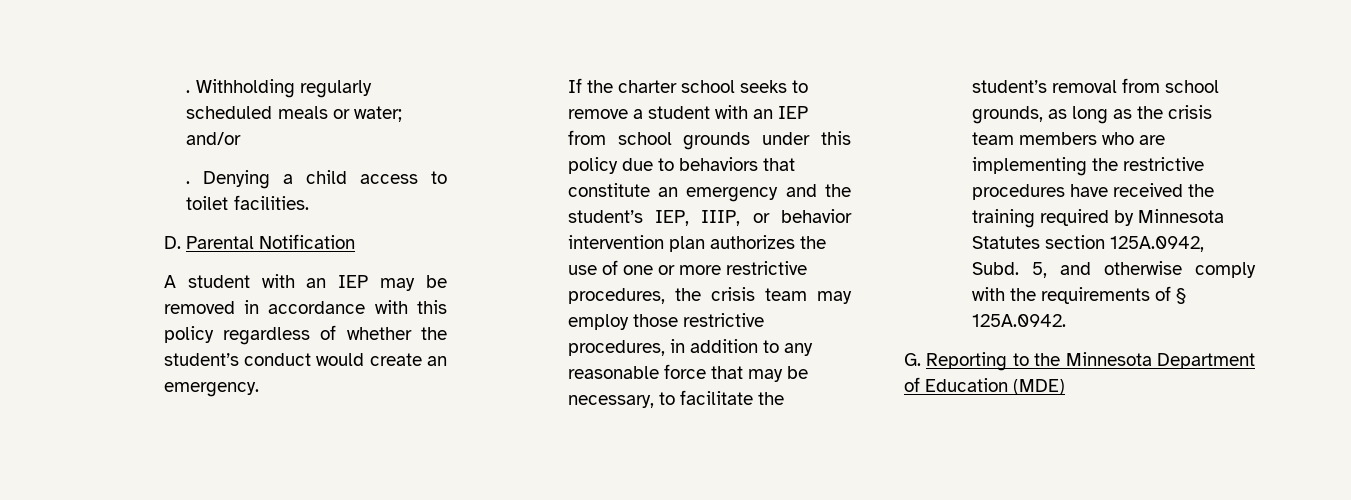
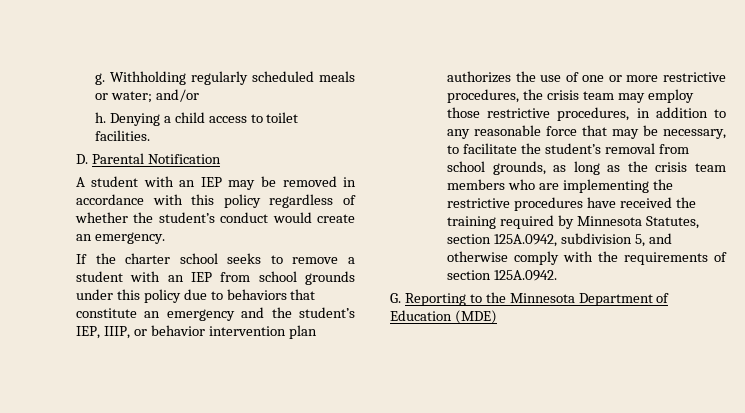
[186,90,191,93] . -> [94,73,105,85] g.
[186,181,191,184] . -> [94,112,106,123] h.
[971,236,1040,249] Statutes -> [645,216,699,229] Statutes,
[971,262,1019,275] Subd. -> [560,233,632,244] subdivision
[1176,288,1187,304] § -> [446,270,491,280] section

